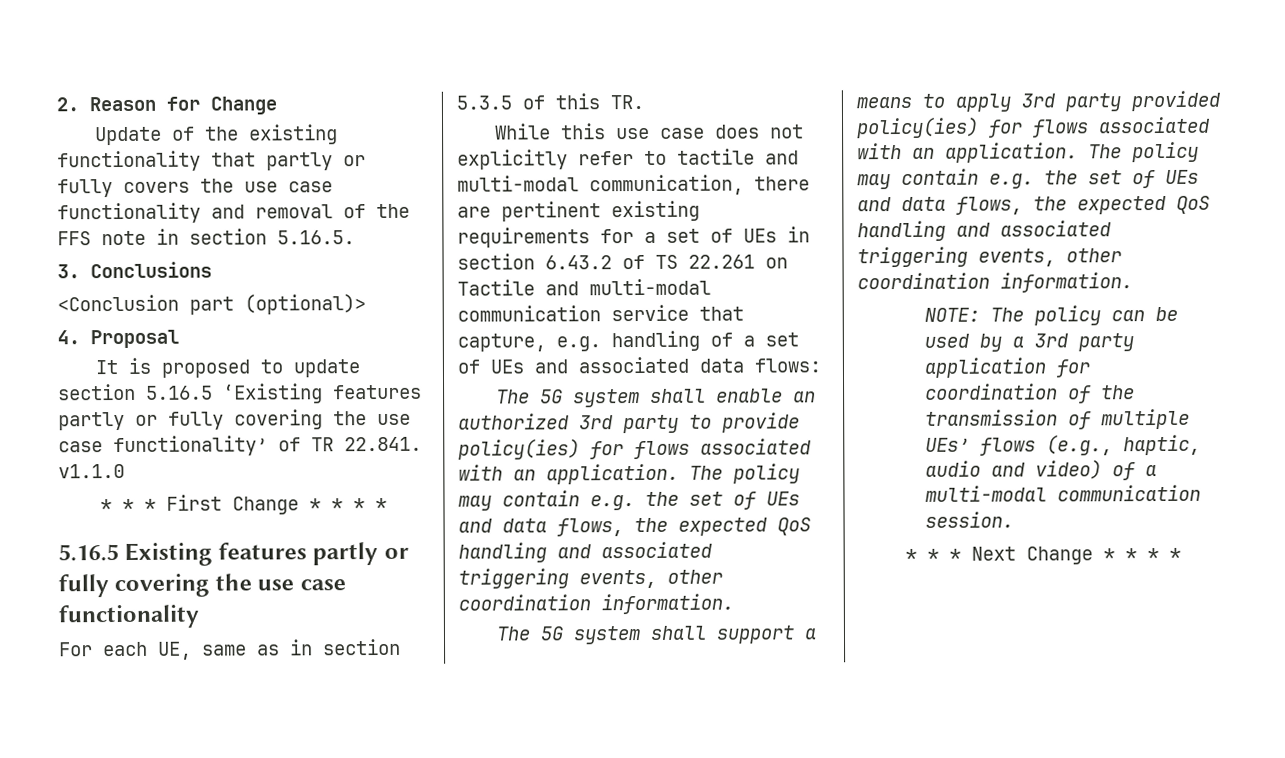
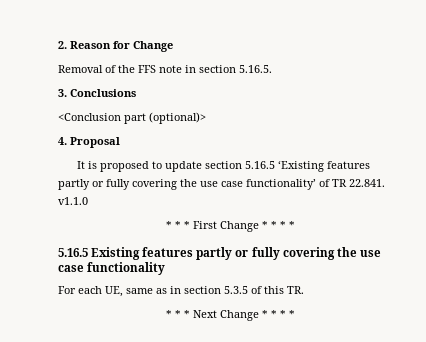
[95,124,339,146] [57,150,366,172] [57,178,333,198] [57,202,333,224] Update of the existing functionality that partly or fully covers the use case functionality and removal -> [58,65,103,73] Removal
[495,123,805,140] [457,148,799,170] [457,174,810,196] [457,200,700,222] [457,226,810,248] [457,253,788,270] [457,278,711,296] [457,304,744,322] [457,330,799,352] [457,356,821,374] [496,388,817,408] [458,412,800,434] [458,438,812,460] [458,463,800,485] [458,490,800,511] [458,517,811,537] [458,541,713,563] [458,568,723,589] [458,593,734,615] [496,625,818,645] [856,90,1221,112] [856,116,1211,139] [857,141,1199,163] [857,168,1199,190] [857,195,1210,215] [857,220,1112,242] [857,246,1122,268] [857,272,1133,293] [923,305,1178,326] [923,333,1134,352] [923,357,1090,378] [924,383,1135,404] [924,408,1190,430] [924,434,1201,456] [924,459,1157,481] [924,484,1201,502] [924,511,1014,528] // While this use case does not explicitly refer to tactile and multi-modal communication, there are pertinent existing requirements for a set of UEs in section 6.43.2 of TS 22.261 on Tactile and multi-modal communication service that capture, e.g. handling of a set of UEs and associated data flows: // The 5G system shall enable an authorized 3rd party to provide policy(ies) for flows associated with an application. The policy may contain e.g. the set of UEs and data flows, the expected QoS handling and associated triggering events, other coordination information. // The 5G system shall support a means to apply 3rd party provided policy(ies) for flows associated with an application. The policy may contain e.g. the set of UEs and data flows, the expected QoS handling and associated triggering events, other coordination information. // NOTE: The policy can be used by a 3rd party application for coordination of the transmission of multiple UEs’ flows (e.g., haptic, audio and video) of a multi-modal communication session. -> (304, 290) none

